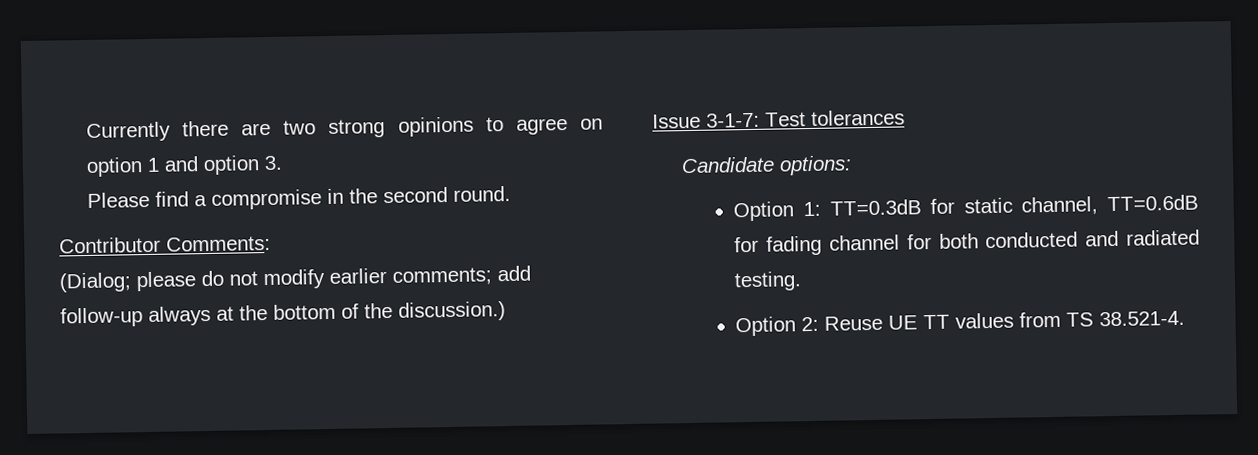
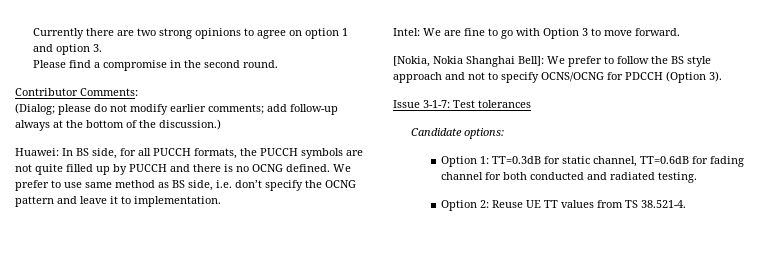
(506, 311) none -> [15,148,363,159] [15,164,351,175] [15,180,356,191] [15,196,221,207] [393,28,680,39] [393,56,711,67] [393,71,722,83] // Huawei: In BS side, for all PUCCH formats, the PUCCH symbols are not quite filled up by PUCCH and there is no OCNG defined. We prefer to use same method as BS side, i.e. don’t specify the OCNG pattern and leave it to implementation. // Intel: We are fine to go with Option 3 to move forward. // [Nokia, Nokia Shanghai Bell]: We prefer to follow the BS style approach and not to specify OCNS/OCNG for PDCCH (Option 3).

